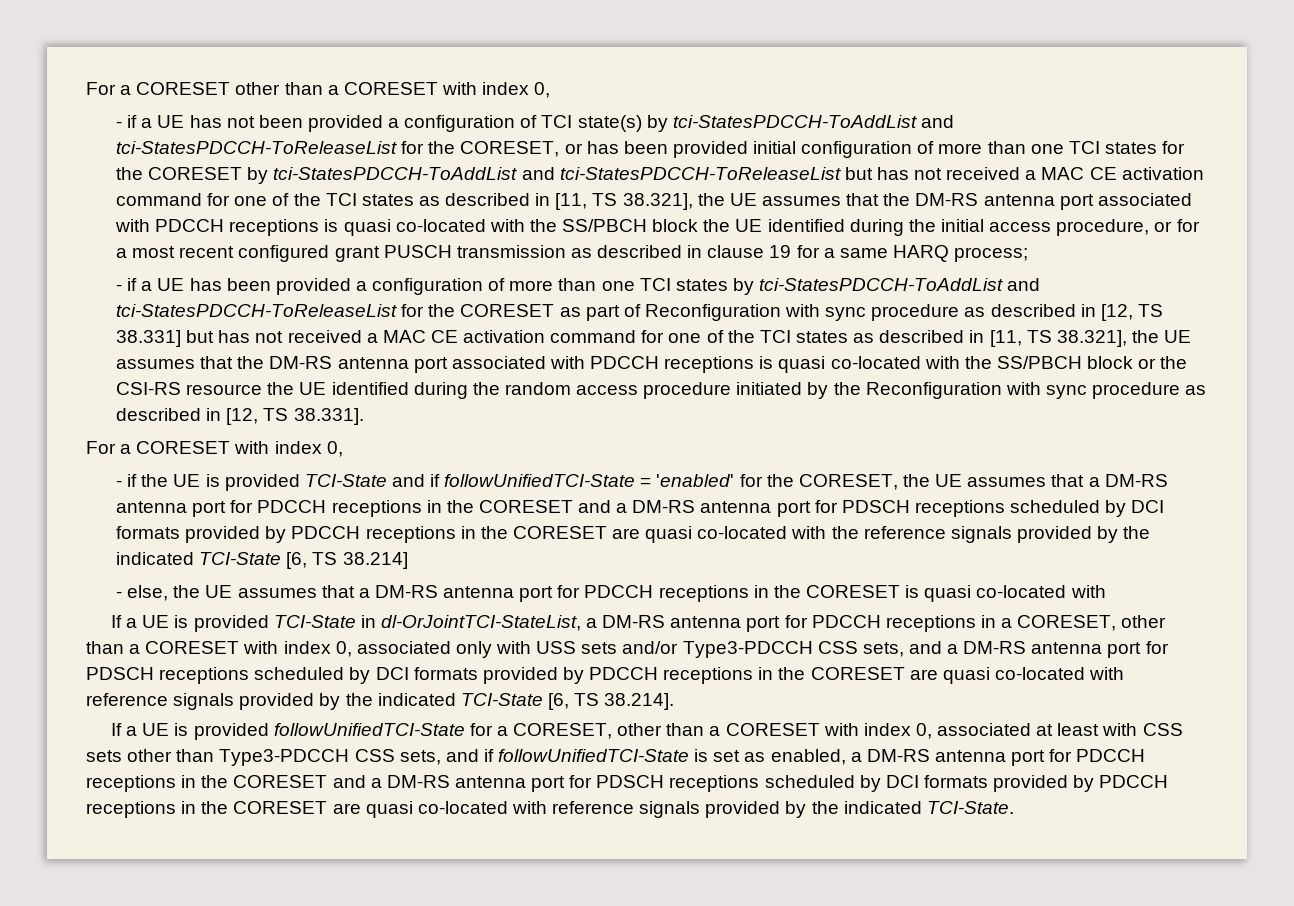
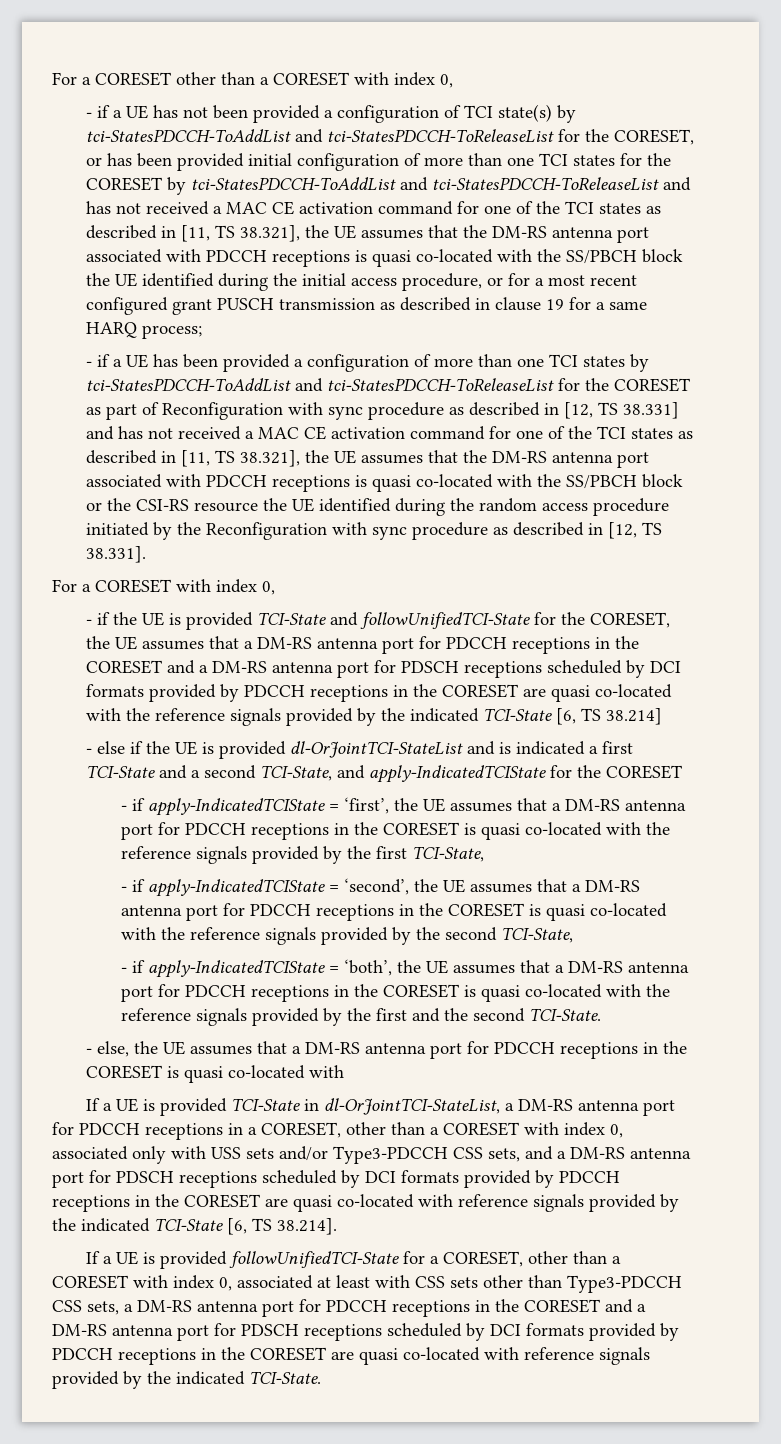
[844,167,873,180] but -> [663,177,692,191] and
[186,330,215,343] but -> [86,426,115,440] and
[430,474,735,487] if followUnifiedTCI-State = 'enabled' -> [360,612,531,629] followUnifiedTCI-State
(408, 560) none -> [86,741,634,759] [86,765,683,783] [120,797,686,816] [120,822,670,840] [120,846,484,864] [120,878,640,897] [120,903,667,921] [120,927,573,945] [120,959,689,978] [120,984,670,1002] [120,1008,601,1026] // - else if the UE is provided dl-OrJointTCI-StateList and is indicated a first TCI-State and a second TCI-State, and apply-IndicatedTCIState for the CORESET // - if apply-IndicatedTCIState = ‘first’, the UE assumes that a DM-RS antenna port for PDCCH receptions in the CORESET is quasi co-located with the reference signals provided by the first TCI-State, // - if apply-IndicatedTCIState = ‘second’, the UE assumes that a DM-RS antenna port for PDCCH receptions in the CORESET is quasi co-located with the reference signals provided by the second TCI-State, // - if apply-IndicatedTCIState = ‘both’, the UE assumes that a DM-RS antenna port for PDCCH receptions in the CORESET is quasi co-located with the reference signals provided by the first and the second TCI-State.
[445,749,846,765] and if followUnifiedTCI-State is set as enabled, -> (119, 1308) none

